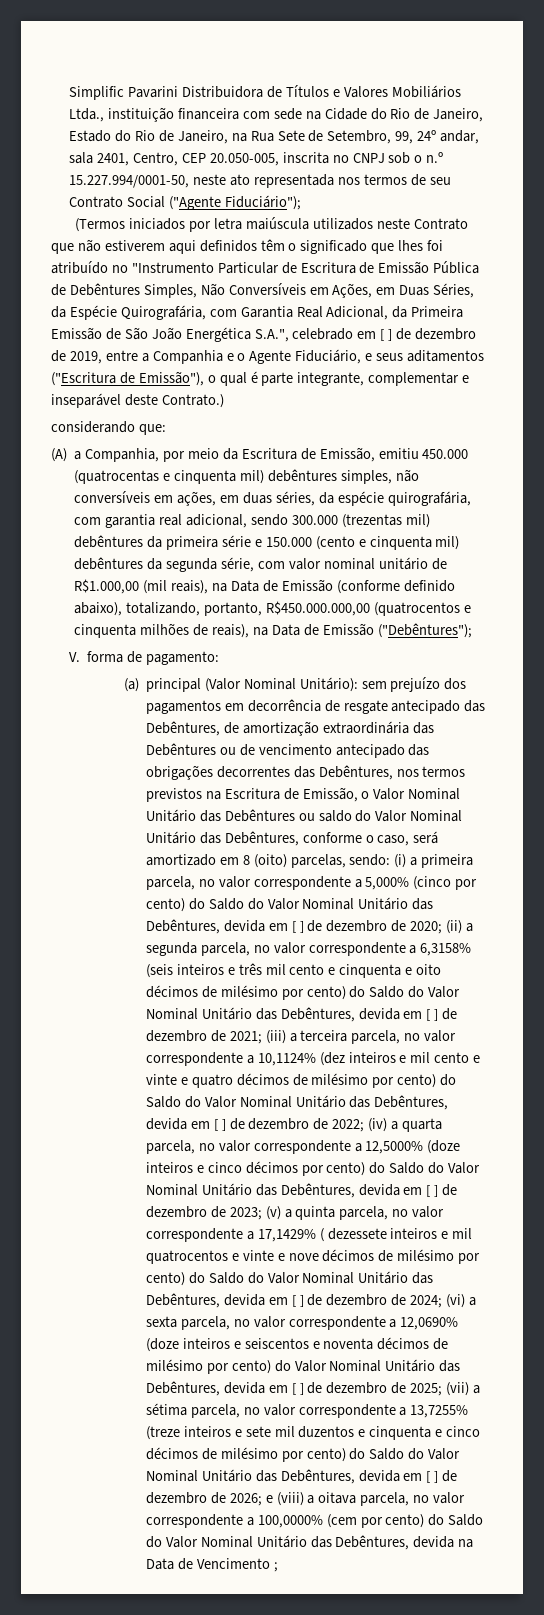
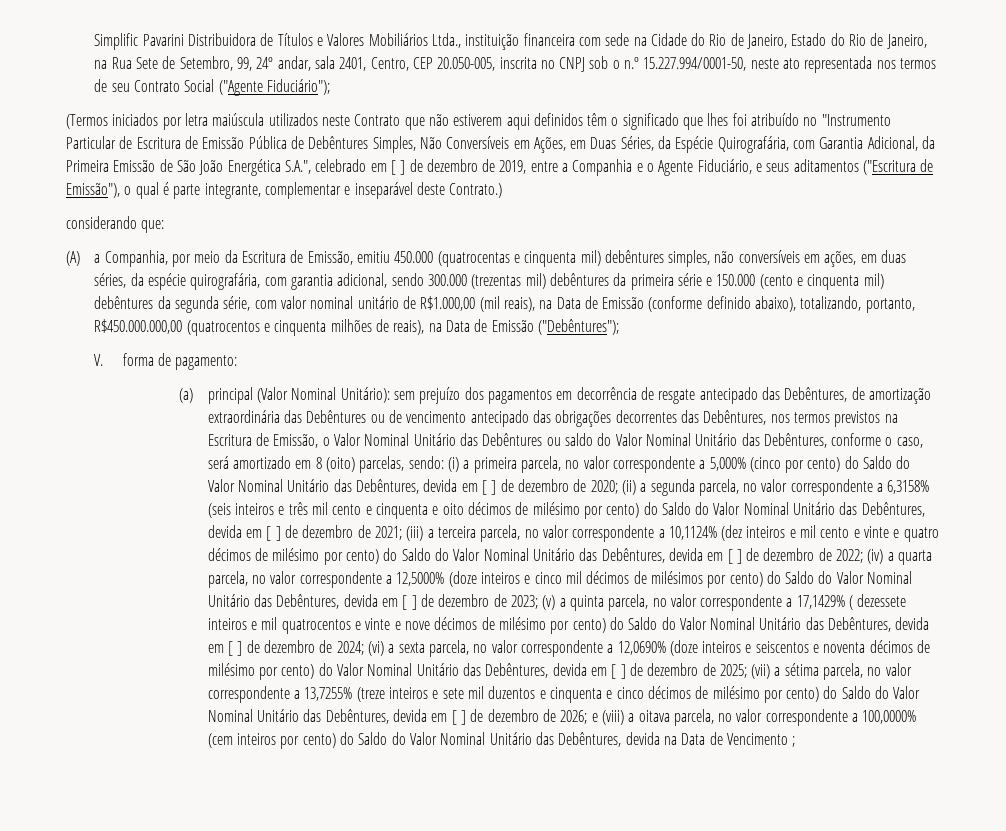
[296,306,323,318] Real -> (864, 143) none
[159,514,183,526] real -> (333, 282) none
[245,1161,298,1174] décimos -> [565,571,703,584] mil décimos de milésimos
(357, 1521) none -> [237,733,277,745] inteiros

